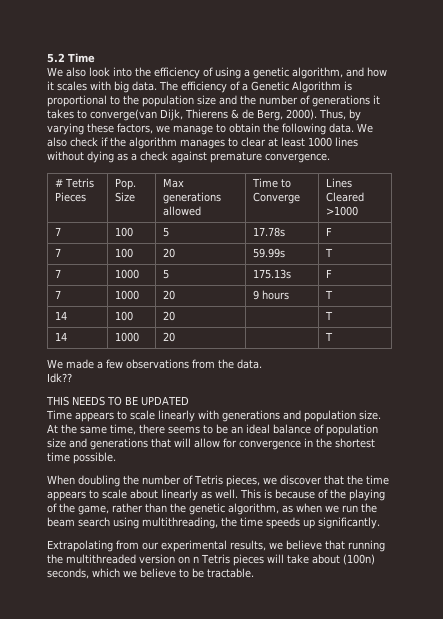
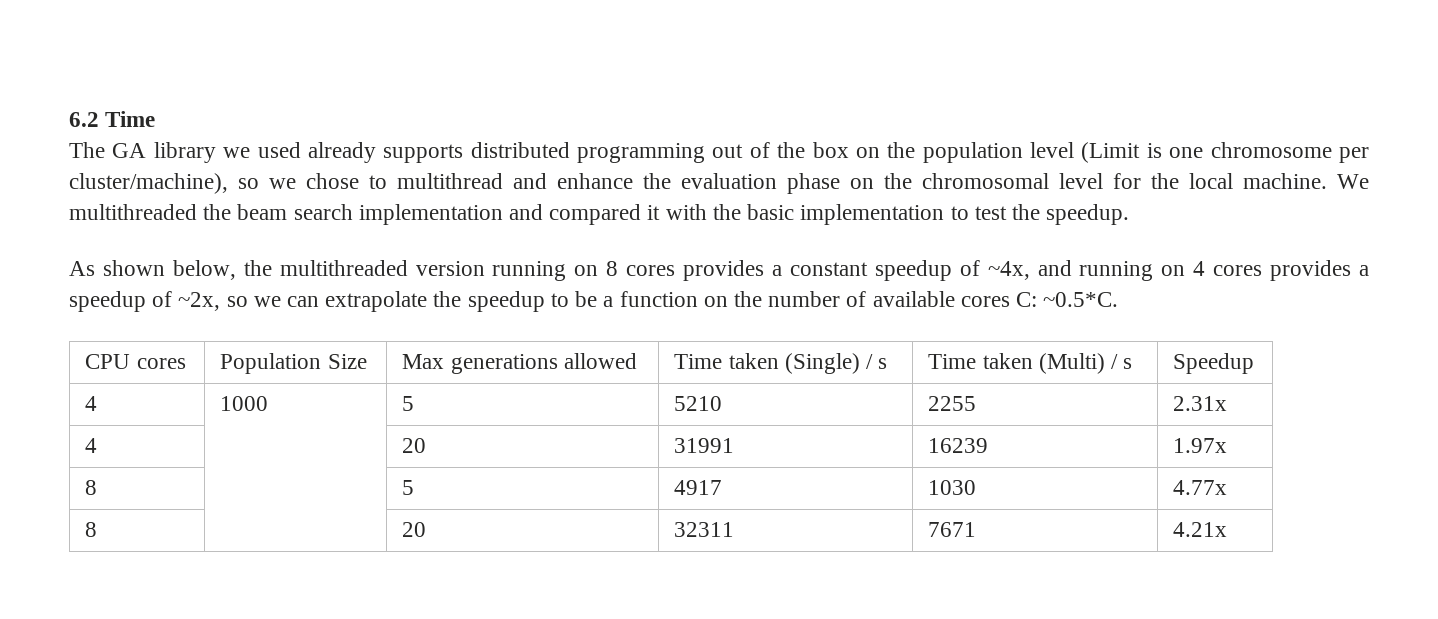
[47,53,65,63] 5.2 -> [69,112,99,127] 6.2
[47,67,387,79] [47,81,352,93] [47,95,380,107] [47,109,361,121] [47,123,373,135] [47,137,358,149] [47,151,330,163] [54,178,94,188] [54,192,86,202] [114,178,136,190] We also look into the efficiency of using a genetic algorithm, and how it scales with big data. The efficiency of a Genetic Algorithm is proportional to the population size and the number of generations it takes to converge(van Dijk, Thierens & de Berg, 2000). Thus, by varying these factors, we manage to obtain the following data. We also check if the algorithm manages to clear at least 1000 lines without dying as a check against premature convergence. // # Tetris Pieces | Pop. -> [69,142,1369,163] [69,173,1369,194] [69,204,1130,225] [69,260,1369,281] [69,291,1119,312] [85,354,186,369] [220,353,322,374] The GA library we used already supports distributed programming out of the box on the population level (Limit is one chromosome per cluster/machine), so we chose to multithread and enhance the evaluation phase on the chromosomal level for the local machine. We multithreaded the beam search implementation and compared it with the basic implementation to test the speedup. // As shown below, the multithreaded version running on 8 cores provides a constant speedup of ~4x, and running on 4 cores provides a speedup of ~2x, so we can extrapolate the speedup to be a function on the number of available cores C: ~0.5*C. // CPU cores | Population
[280,179,291,188] [252,192,300,204] [325,178,352,188] [325,192,364,202] [325,206,358,216] [54,227,61,236] [114,227,133,237] [162,227,169,237] [252,227,285,237] [325,227,332,236] [54,248,61,257] [114,248,133,258] [162,248,175,258] [252,248,285,258] [324,248,333,257] [54,269,61,278] [114,269,139,279] [162,269,169,279] [252,269,291,279] [325,269,332,278] [54,290,61,299] [114,290,139,300] [162,290,175,300] [252,290,289,300] [324,290,333,299] [54,311,67,320] [114,311,133,321] [162,311,175,321] [324,311,333,320] [54,332,67,341] [114,332,139,342] [162,332,175,342] [324,332,333,341] [47,359,262,369] [47,373,72,383] [46,396,189,406] [46,410,381,422] [47,424,378,436] [47,438,375,450] [47,452,116,464] [47,475,389,487] [47,489,385,501] [47,503,377,515] [47,517,380,529] [47,540,385,552] [47,554,375,566] [47,568,254,579] to Converge | Lines Cleared >1000 // 7 | 100 | 5 | 17.78s | F // 7 | 100 | 20 | 59.99s | T // 7 | 1000 | 5 | 175.13s | F // 7 | 1000 | 20 | 9 hours | T // 14 | 100 | 20 | | T // 14 | 1000 | 20 | | T // We made a few observations from the data. // Idk?? // THIS NEEDS TO BE UPDATED // Time appears to scale linearly with generations and population size. At the same time, there seems to be an ideal balance of population size and generations that will allow for convergence in the shortest time possible. // When doubling the number of Tetris pieces, we discover that the time appears to scale about linearly as well. This is because of the playing of the game, rather than the genetic algorithm, as when we run the beam search using multithreading, the time speeds up significantly. // Extrapolating from our experimental results, we believe that running the multithreaded version on n Tetris pieces will take about (100n) seconds, which we believe to be tractable. -> [728,353,888,374] [928,353,1133,374] [1173,353,1255,374] [85,396,98,411] [220,396,269,411] [402,396,415,411] [674,396,723,411] [928,396,977,411] [1173,396,1228,411] [85,438,98,453] [402,438,427,453] [674,438,735,453] [928,438,989,453] [1173,438,1228,453] [85,480,98,495] [402,480,415,495] [674,480,723,495] [928,480,977,495] [1173,480,1228,495] [85,522,98,537] [402,522,427,537] [674,522,735,537] [928,522,977,537] [1173,522,1228,537] taken (Single) / s | Time taken (Multi) / s | Speedup // 4 | 1000 | 5 | 5210 | 2255 | 2.31x // 4 | | 20 | 31991 | 16239 | 1.97x // 8 | | 5 | 4917 | 1030 | 4.77x // 8 | | 20 | 32311 | 7671 | 4.21x

